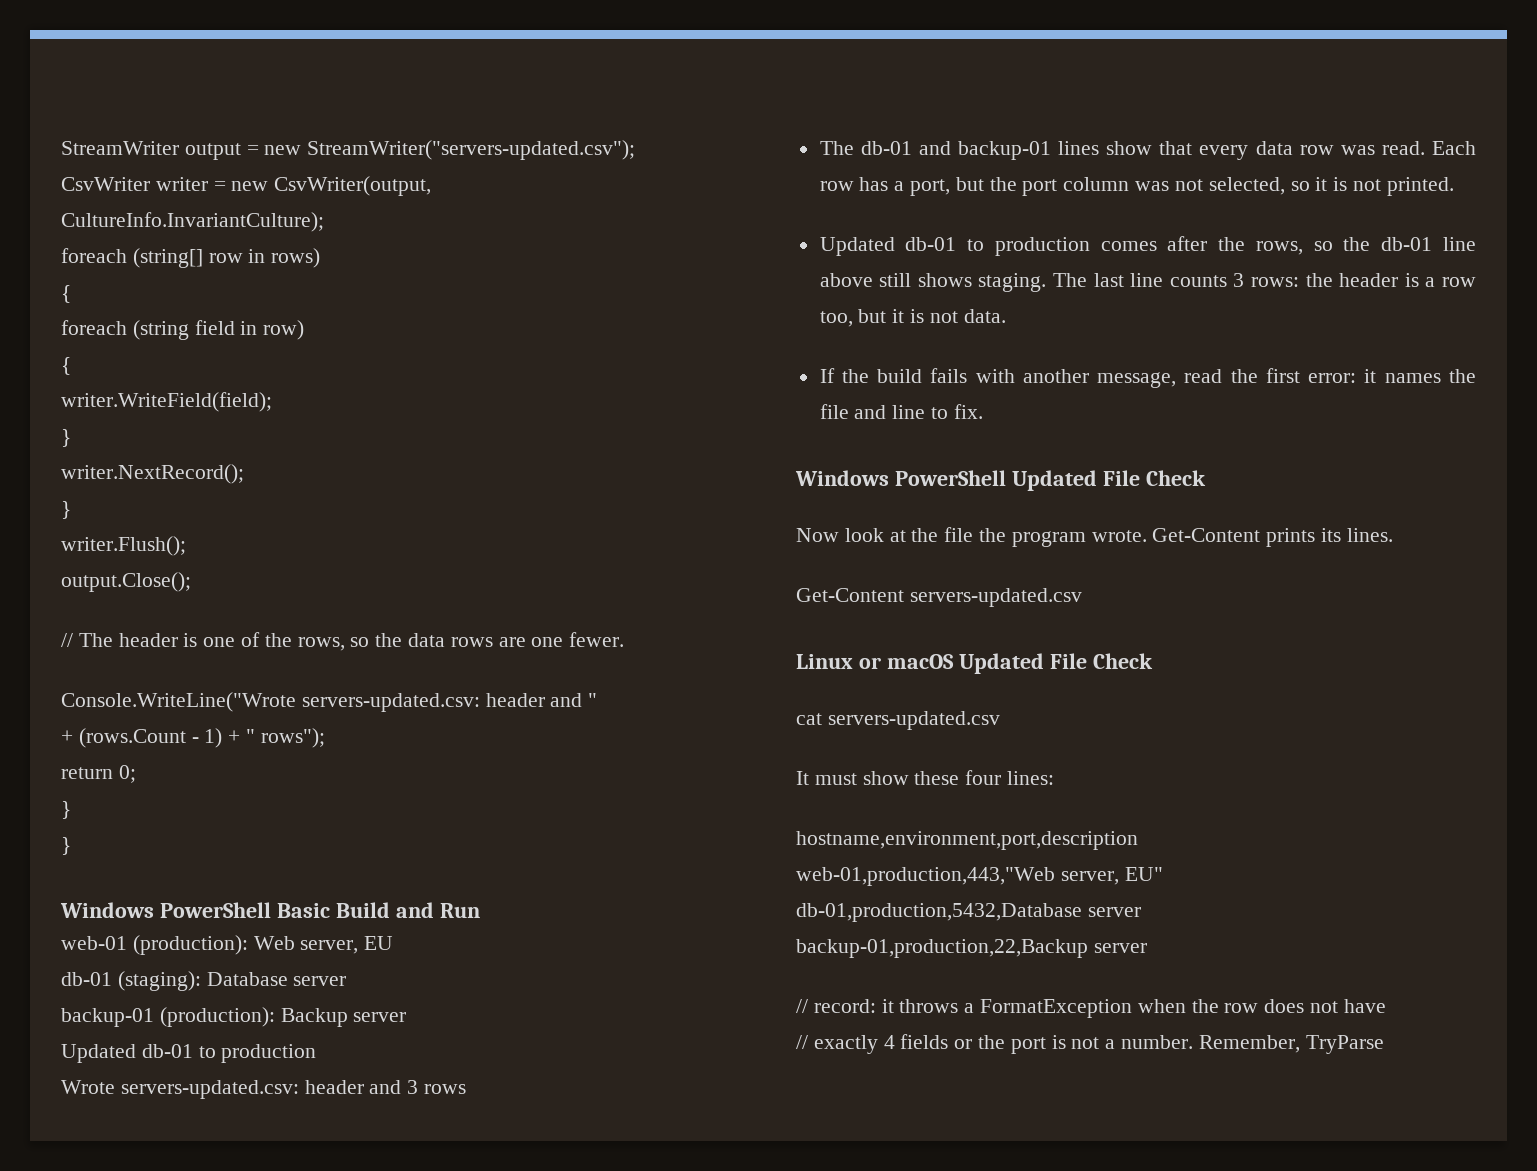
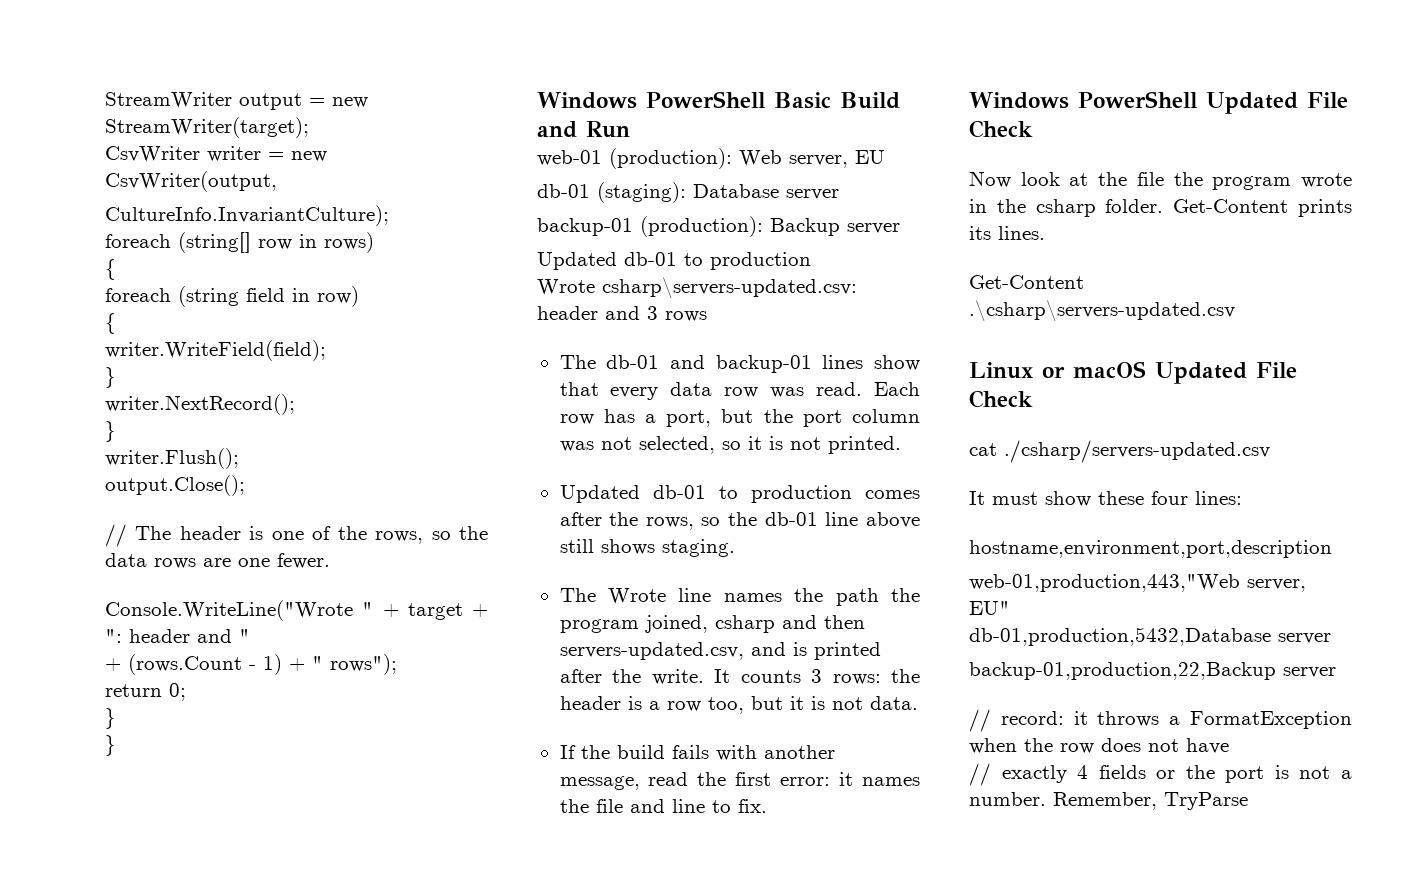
[307,140,636,160] StreamWriter("servers-updated.csv"); -> [105,117,309,138] StreamWriter(target);
[301,693,480,712] servers-updated.csv: -> [362,602,488,620] [105,629,122,643] " + target + ":
[120,1080,299,1099] servers-updated.csv: -> [602,277,857,299] csharp\servers-updated.csv:
[1053,273,1164,287] The last line -> [559,588,920,606] [559,615,865,633] [559,642,881,660] [559,669,731,685] // The Wrote line names the path the program joined, csharp and then servers-updated.csv, and is printed after the write. It
[1091,530,1147,542] wrote. -> [1301,173,1352,188] [969,199,1164,217] wrote in the csharp folder.
[909,588,1082,607] servers-updated.csv -> [969,300,1235,322] .\csharp\servers-updated.csv
[827,711,1000,730] servers-updated.csv -> [1004,440,1270,463] ./csharp/servers-updated.csv

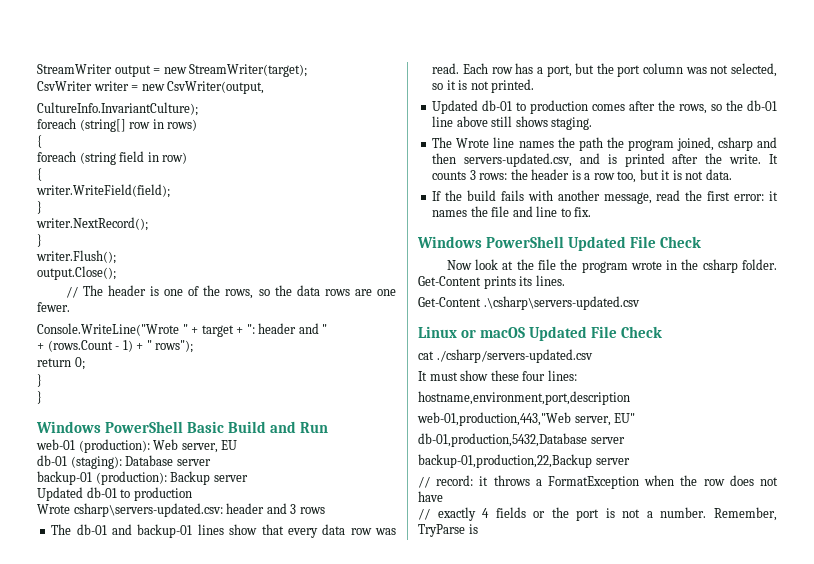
(1248, 801) none -> [468,524,478,534] is

